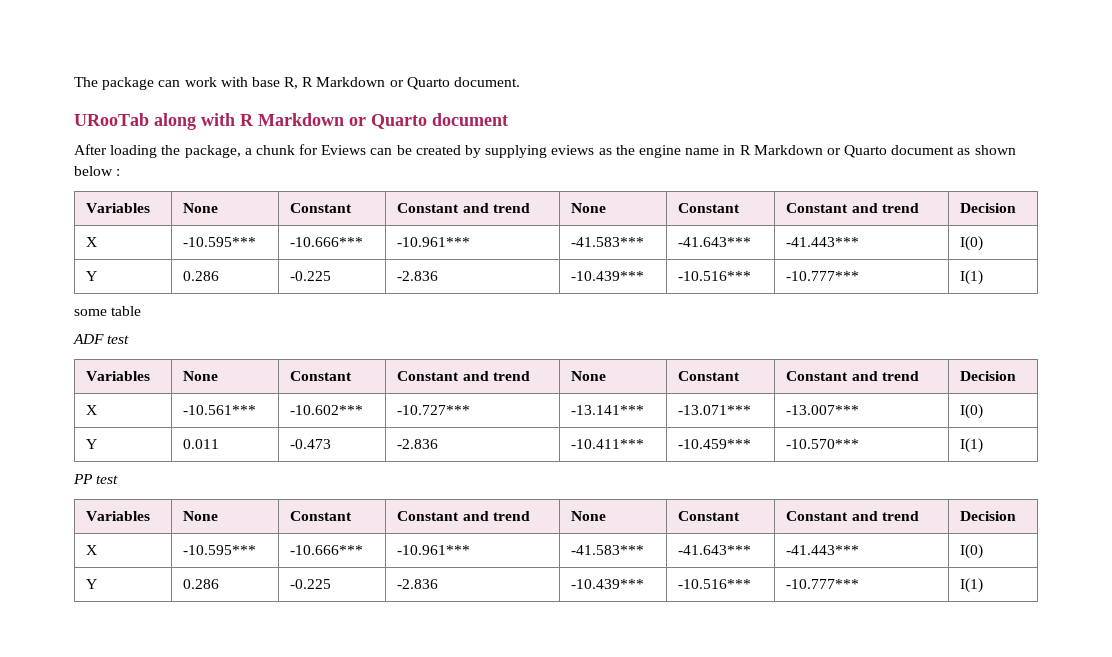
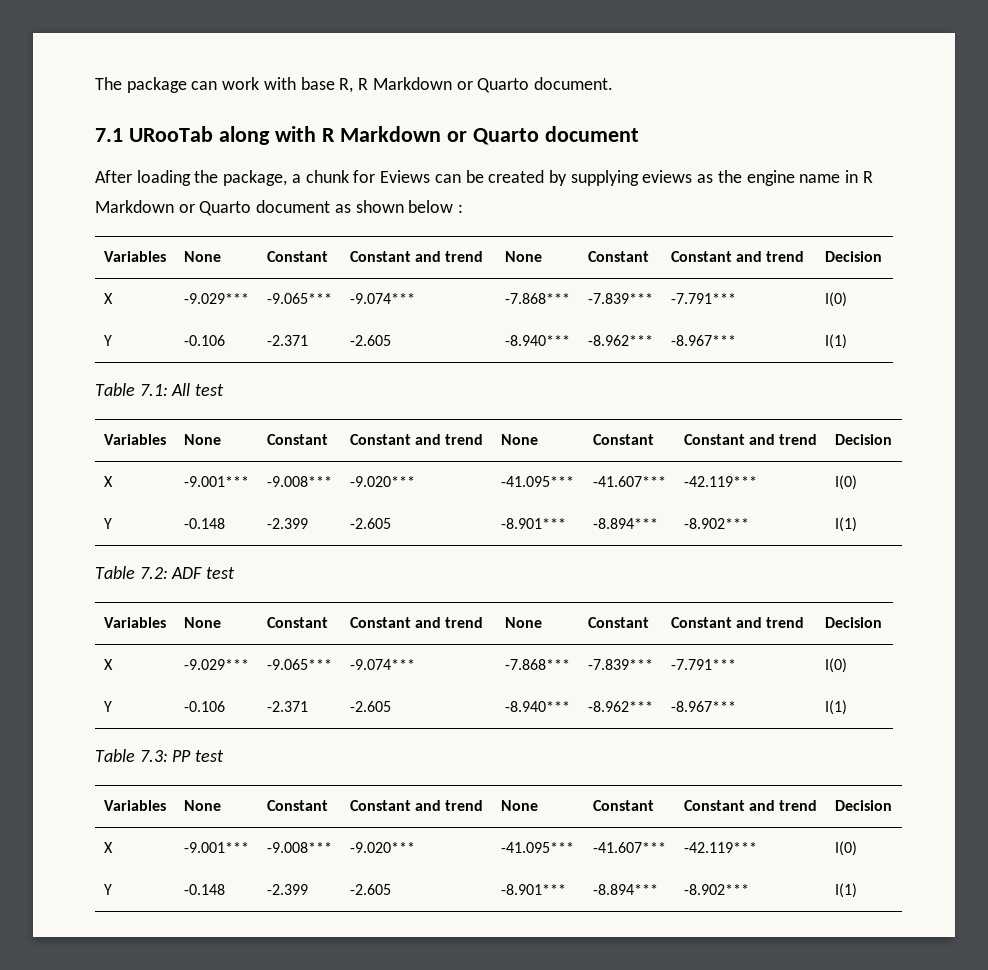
(521, 82) none -> [95,128,123,142] 7.1
[183,237,257,247] [290,237,364,247] [397,237,471,247] [571,237,645,247] [678,237,752,247] [786,237,860,247] [960,236,984,251] [86,271,98,281] [183,271,220,281] [290,271,332,281] [397,271,439,281] [571,271,645,281] [678,271,752,281] [786,271,860,281] [960,270,984,285] [74,306,142,316] -10.595*** | -10.666*** | -10.961*** | -41.583*** | -41.643*** | -41.443*** | I(0) // Y | 0.286 | -0.225 | -2.836 | -10.439*** | -10.516*** | -10.777*** | I(1) // some table // -> [183,293,249,304] [266,293,332,304] [349,293,415,304] [504,293,570,304] [587,293,653,304] [670,293,736,304] [824,292,847,307] [103,335,112,346] [183,335,225,346] [266,335,308,346] [349,335,391,346] [504,335,570,346] [587,335,653,346] [670,335,736,346] [824,334,847,349] [95,383,225,396] [103,434,166,445] [183,434,221,445] [266,434,328,445] [349,434,484,445] [500,434,538,445] [592,434,654,445] [683,434,818,445] [834,434,892,445] [103,476,113,487] [183,476,249,487] [266,476,332,487] [349,476,415,487] [500,476,574,487] [592,476,666,487] [683,476,757,487] [834,475,857,490] [103,518,112,529] [183,518,225,529] [266,518,308,529] [349,518,391,529] [500,518,566,529] [592,518,658,529] [683,518,749,529] [834,517,857,532] [95,566,168,579] -9.029*** | -9.065*** | -9.074*** | -7.868*** | -7.839*** | -7.791*** | I(0) // Y | -0.106 | -2.371 | -2.605 | -8.940*** | -8.962*** | -8.967*** | I(1) // Table 7.1: All test // Variables | None | Constant | Constant and trend | None | Constant | Constant and trend | Decision // X | -9.001*** | -9.008*** | -9.020*** | -41.095*** | -41.607*** | -42.119*** | I(0) // Y | -0.148 | -2.399 | -2.605 | -8.901*** | -8.894*** | -8.902*** | I(1) // Table 7.2:
[183,405,257,415] [290,405,364,415] [397,405,471,415] [571,405,645,415] [678,405,752,415] [786,405,860,415] [960,404,984,419] [86,439,98,449] [183,439,220,449] [290,439,332,449] [397,439,439,449] [571,439,645,449] [678,439,752,449] [786,439,860,449] [960,438,984,453] -10.561*** | -10.602*** | -10.727*** | -13.141*** | -13.071*** | -13.007*** | I(0) // Y | 0.011 | -0.473 | -2.836 | -10.411*** | -10.459*** | -10.570*** | I(1) // -> [183,659,249,670] [266,659,332,670] [349,659,415,670] [504,659,570,670] [587,659,653,670] [670,659,736,670] [824,658,847,673] [103,701,112,712] [183,701,225,712] [266,701,308,712] [349,701,391,712] [504,701,570,712] [587,701,653,712] [670,701,736,712] [824,700,847,715] [95,749,168,762] -9.029*** | -9.065*** | -9.074*** | -7.868*** | -7.839*** | -7.791*** | I(0) // Y | -0.106 | -2.371 | -2.605 | -8.940*** | -8.962*** | -8.967*** | I(1) // Table 7.3:
[183,545,257,555] [290,545,364,555] [397,545,471,555] [571,545,645,555] [678,545,752,555] [786,545,860,555] [960,544,984,559] [86,579,98,589] [183,579,220,589] [290,579,332,589] [397,579,439,589] [571,579,645,589] [678,579,752,589] [786,579,860,589] -10.595*** | -10.666*** | -10.961*** | -41.583*** | -41.643*** | -41.443*** | I(0) // Y | 0.286 | -0.225 | -2.836 | -10.439*** | -10.516*** | -10.777*** -> [183,842,249,853] [266,842,332,853] [349,842,415,853] [500,842,574,853] [592,842,666,853] [683,842,757,853] [834,841,857,856] [103,884,112,895] [183,884,225,895] [266,884,308,895] [349,884,391,895] [500,884,566,895] [592,884,658,895] [683,884,749,895] -9.001*** | -9.008*** | -9.020*** | -41.095*** | -41.607*** | -42.119*** | I(0) // Y | -0.148 | -2.399 | -2.605 | -8.901*** | -8.894*** | -8.902***

